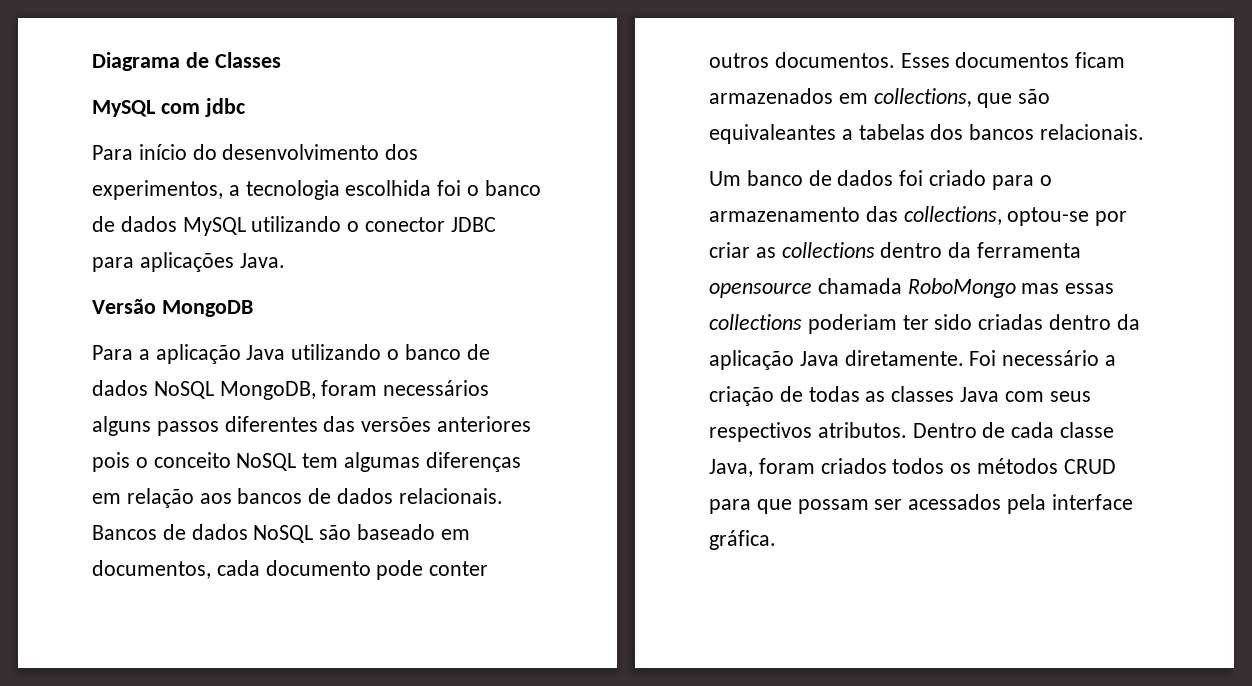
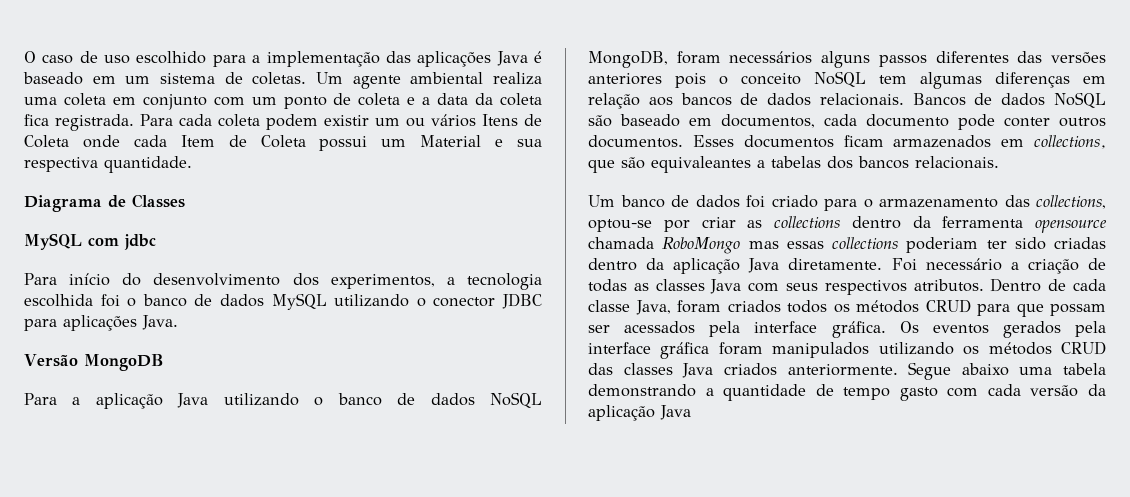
(92, 61) none -> [24,51,542,67] [23,72,542,89] [24,93,542,110] [24,114,542,131] [24,135,542,151] [24,156,192,173] O caso de uso escolhido para a implementação das aplicações Java é baseado em um sistema de coletas. Um agente ambiental realiza uma coleta em conjunto com um ponto de coleta e a data da coleta fica registrada. Para cada coleta podem existir um ou vários Itens de Coleta onde cada Item de Coleta possui um Material e sua respectiva quantidade. //
(776, 540) none -> [899,321,1106,338] [588,341,1106,359] [588,362,1106,380] [588,384,1106,401] [588,405,691,421] Os eventos gerados pela interface gráfica foram manipulados utilizando os métodos CRUD das classes Java criados anteriormente. Segue abaixo uma tabela demonstrando a quantidade de tempo gasto com cada versão da aplicação Java

